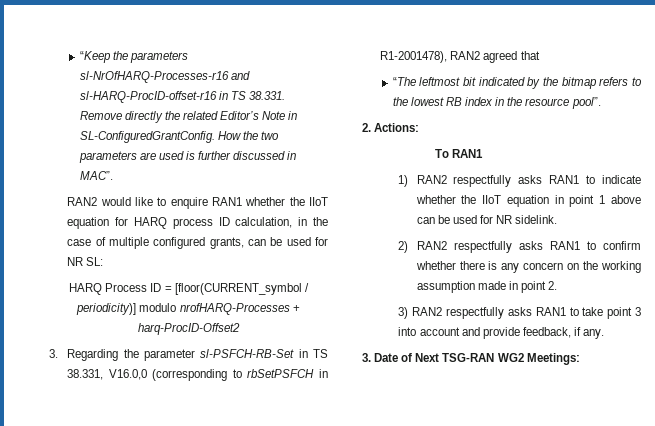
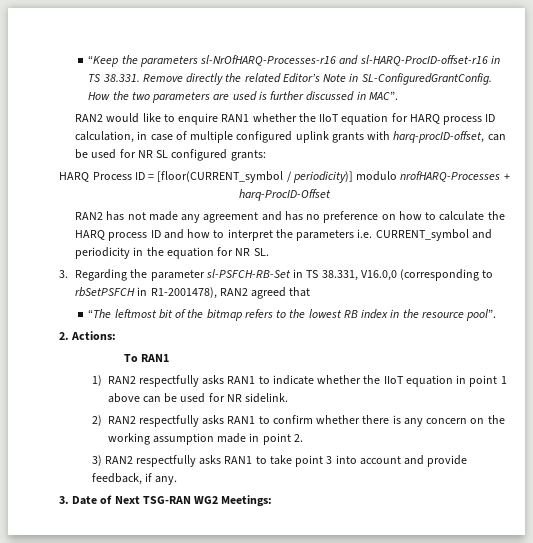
[313,217,328,226] the -> (148, 135) none
[209,237,329,249] [67,257,104,266] grants, can be used for NR SL: -> [295,131,506,143] [75,149,266,161] uplink grants with harq-procID-offset, can be used for NR SL configured grants:
[138,323,240,335] harq-ProcID-Offset2 -> [239,189,331,201] [75,211,505,223] [75,229,492,241] [75,247,269,259] harq-ProcID-Offset // RAN2 has not made any agreement and has no preference on how to calculate the HARQ process ID and how to interpret the parameters i.e. CURRENT_symbol and periodicity in the equation for NR SL.
[478,77,541,89] indicated by -> [175,309,187,318] of

